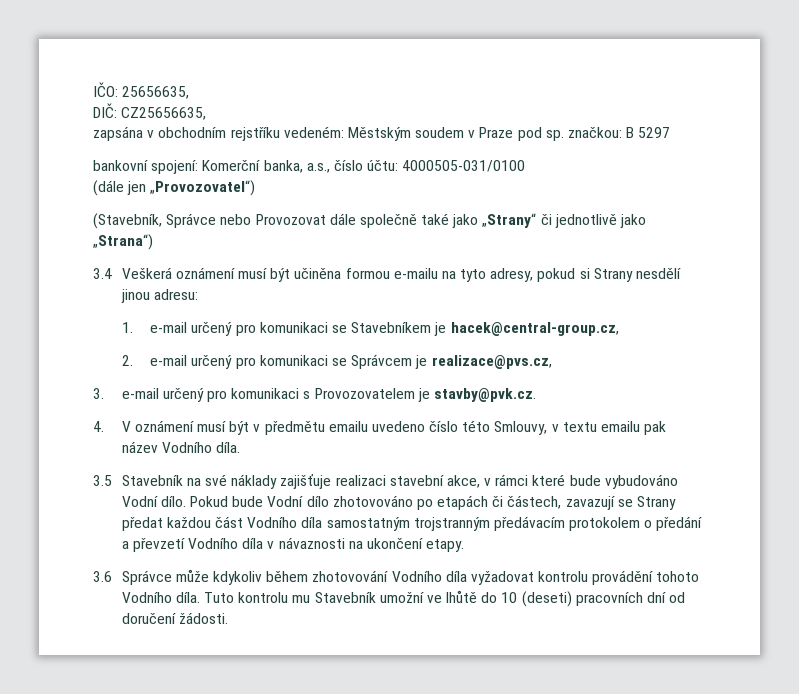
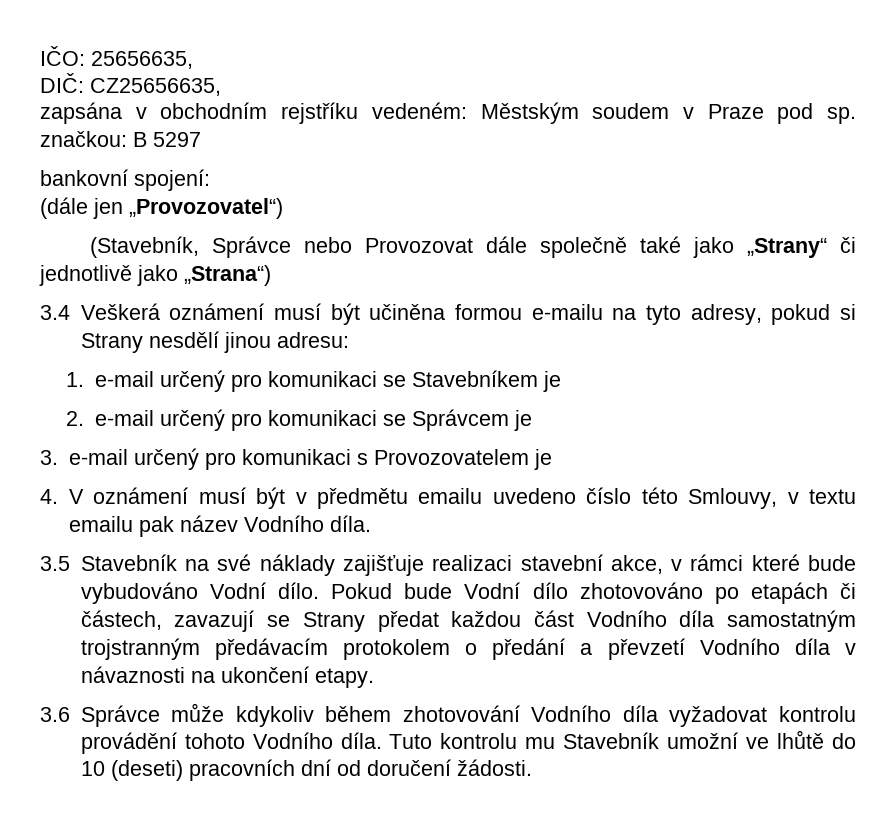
[202,160,526,173] Komerční banka, a.s., číslo účtu: 4000505-031/0100 -> (210, 180) none
[450,322,619,336] hacek@central-group.cz, -> (561, 381) none
[431,355,552,369] realizace@pvs.cz, -> (532, 420) none
[433,388,536,402] stavby@pvk.cz. -> (552, 459) none

